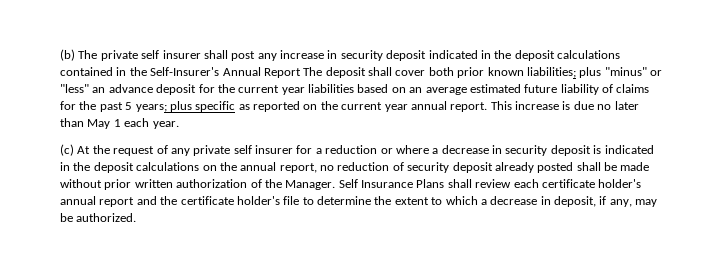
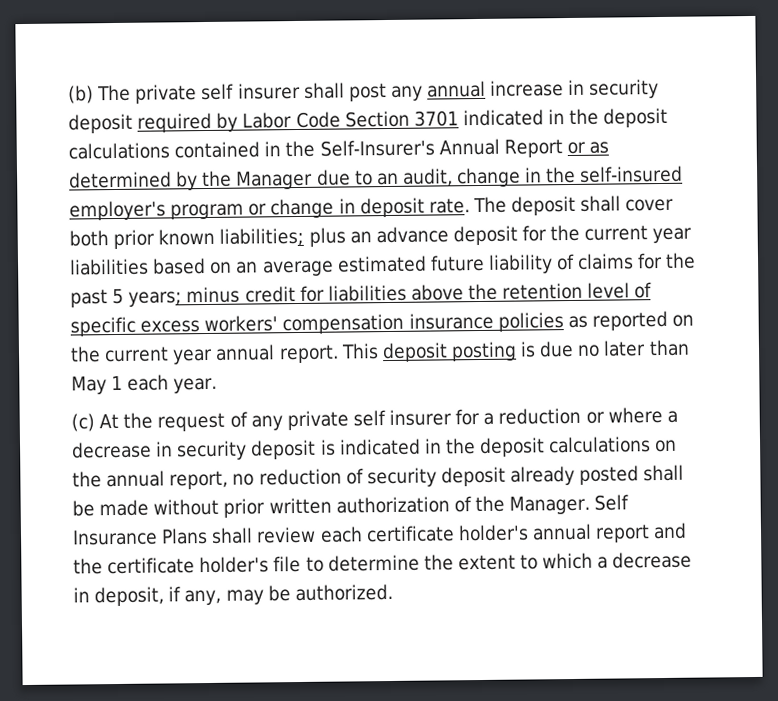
(277, 57) none -> [427,80,487,98] annual
(427, 55) none -> [137,110,459,133] required by Labor Code Section 3701
(301, 73) none -> [566,141,610,155] [69,165,684,191] [69,197,470,221] or as determined by the Manager due to an audit, change in the self-insured employer's program or change in deposit rate.
[604,67,662,76] [60,84,89,93] "minus" or "less" -> (346, 237) none
[169,101,236,112] plus specific -> [186,282,653,304] [70,312,564,337] minus credit for liabilities above the retention level of specific excess workers' compensation insurance policies
[515,101,559,110] increase -> [381,341,517,363] deposit posting

